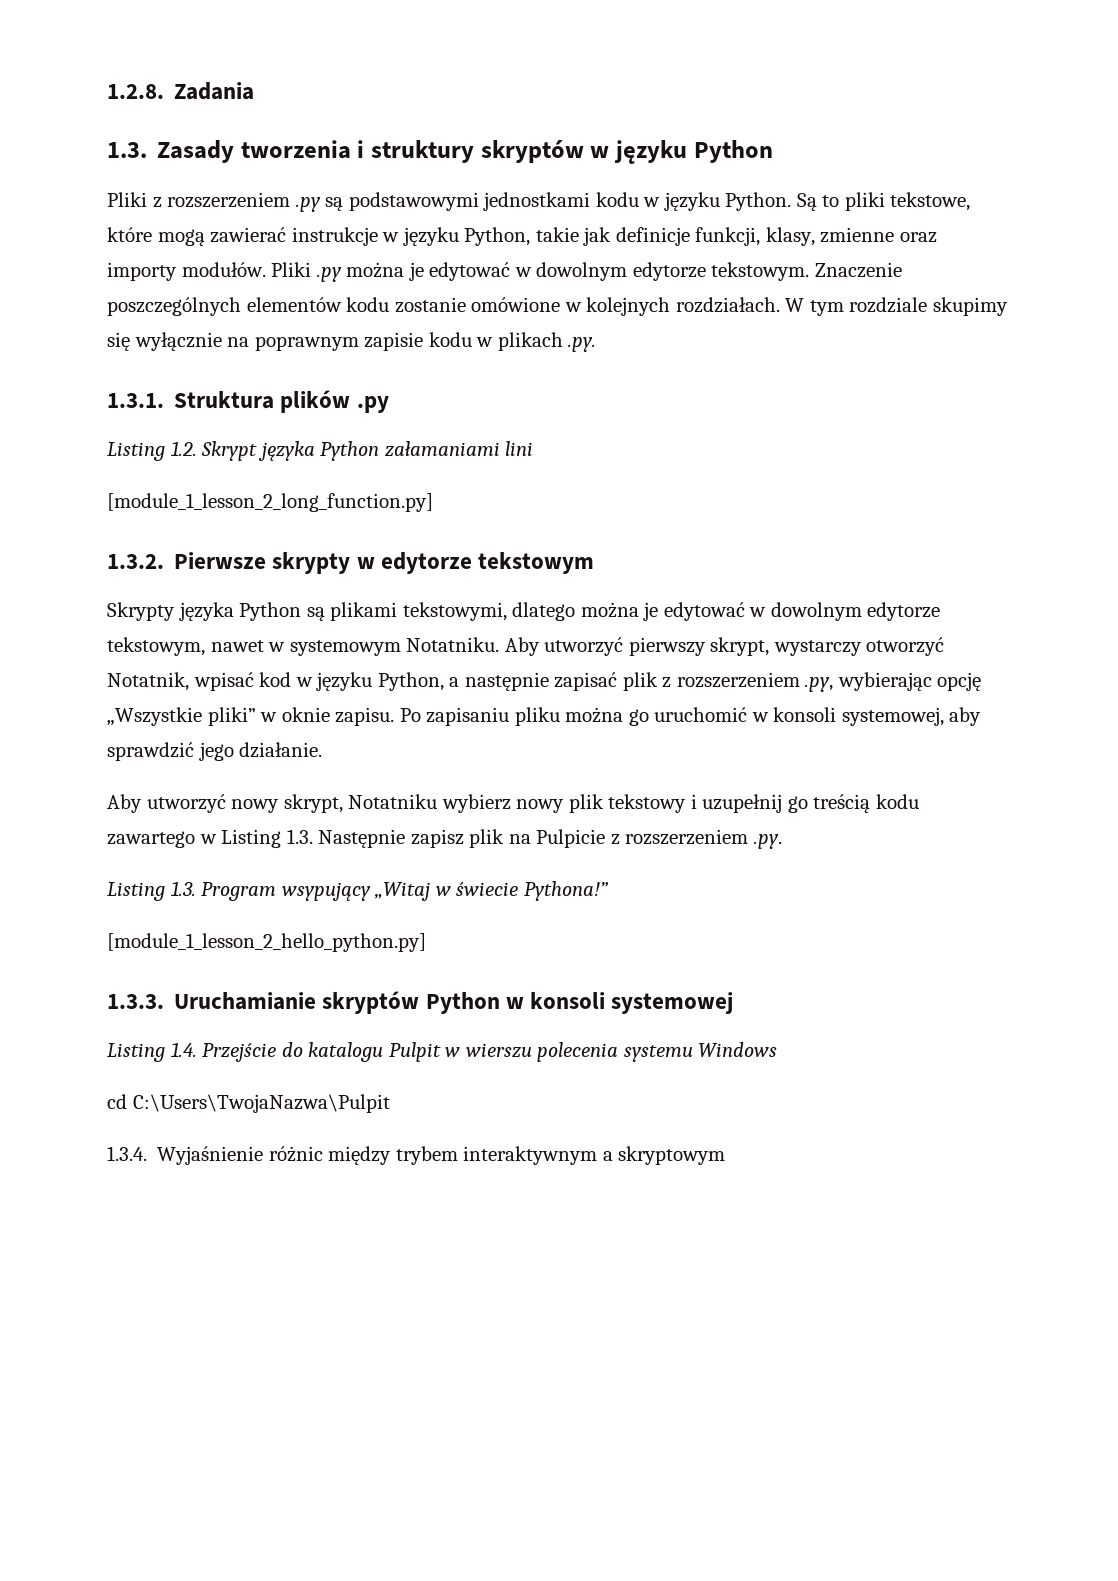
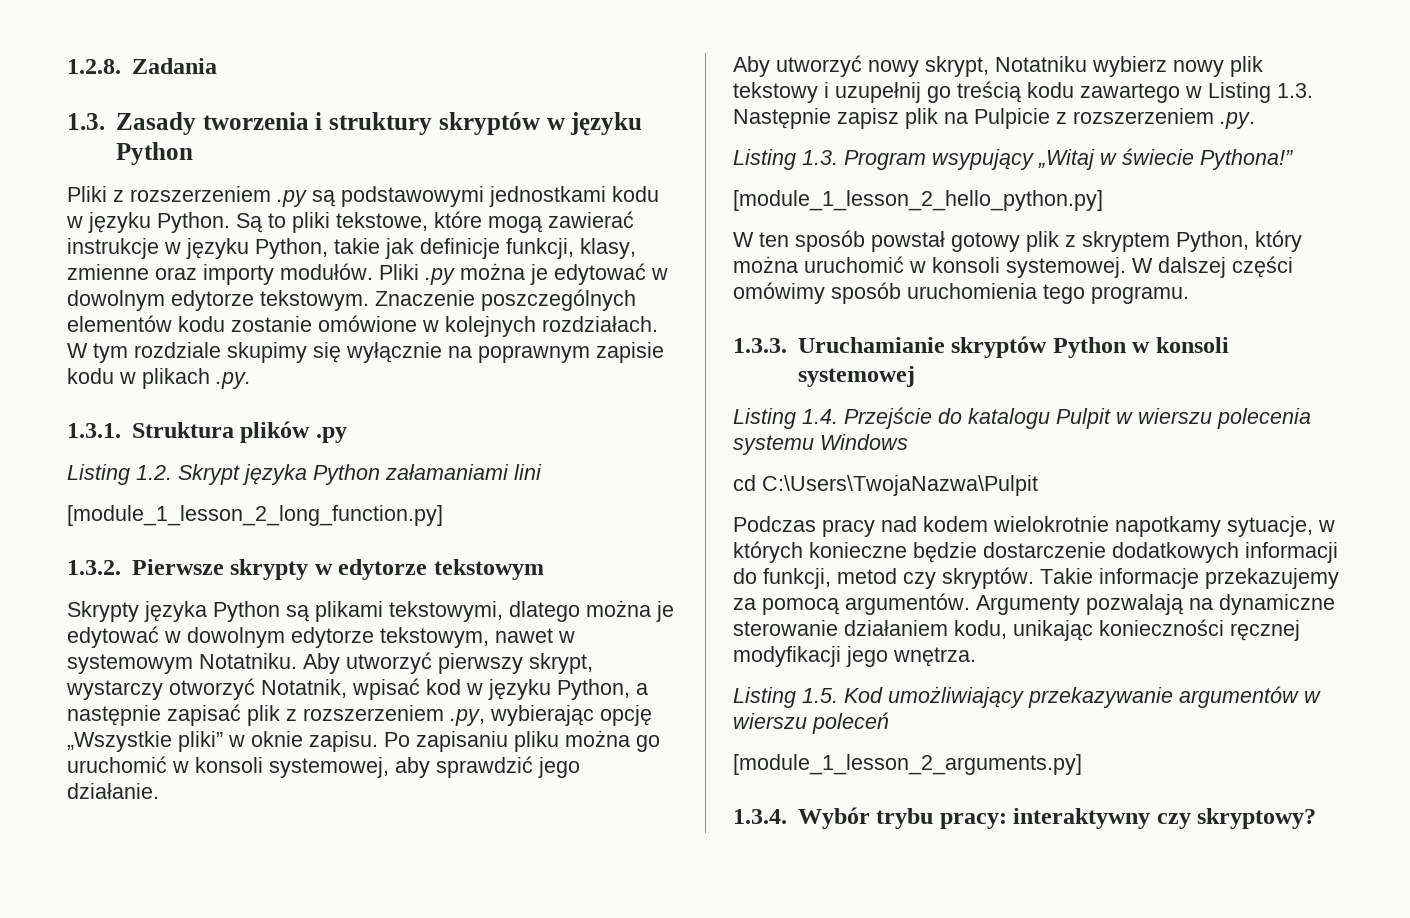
(426, 942) none -> [733,230,1302,252] [733,256,1293,278] [733,282,1189,304] // W ten sposób powstał gotowy plik z skryptem Python, który można uruchomić w konsoli systemowej. W dalszej części omówimy sposób uruchomienia tego programu.
[107,1146,726,1165] 1.3.4. Wyjaśnienie różnic między trybem interaktywnym a skryptowym -> [733,516,1335,537] [733,541,1338,563] [733,567,1339,589] [733,593,1335,615] [733,619,1300,641] [733,646,976,667] [733,686,1321,708] [733,712,889,734] [733,754,1082,775] [733,807,1317,829] Podczas pracy nad kodem wielokrotnie napotkamy sytuacje, w których konieczne będzie dostarczenie dodatkowych informacji do funkcji, metod czy skryptów. Takie informacje przekazujemy za pomocą argumentów. Argumenty pozwalają na dynamiczne sterowanie działaniem kodu, unikając konieczności ręcznej modyfikacji jego wnętrza. // Listing 1.5. Kod umożliwiający przekazywanie argumentów w wierszu poleceń // [module_1_lesson_2_arguments.py] // 1.3.4. Wybór trybu pracy: interaktywny czy skryptowy?

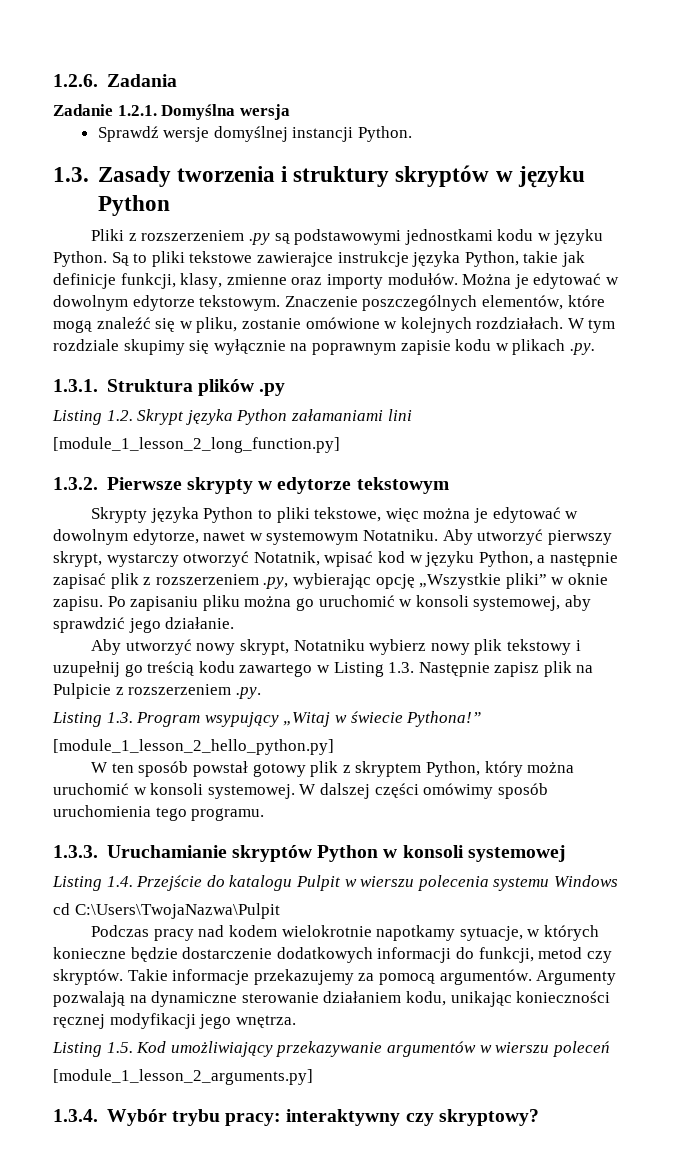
[67,59,121,74] 1.2.8. -> [53,74,98,87] 1.2.6.
(217, 66) none -> [53,104,290,120] [97,126,412,142] // Zadanie 1.2.1. Domyślna wersja // Sprawdź wersje domyślnej instancji Python.
[336,211,634,233] [67,238,249,259] tekstowe, które mogą zawierać instrukcje w języku -> [189,251,461,267] tekstowe zawierajce instrukcje języka
[379,263,525,285] Pliki .py można -> [462,274,512,285] Można
[67,315,225,332] elementów kodu -> [481,295,605,310] [53,317,238,333] elementów, które mogą znaleźć się w pliku,
[286,600,674,622] [67,626,489,648] są plikami tekstowymi, dlatego można je edytować w dowolnym edytorze tekstowym, -> [258,507,579,523] [53,529,199,545] to pliki tekstowe, więc można je edytować w dowolnym edytorze,

